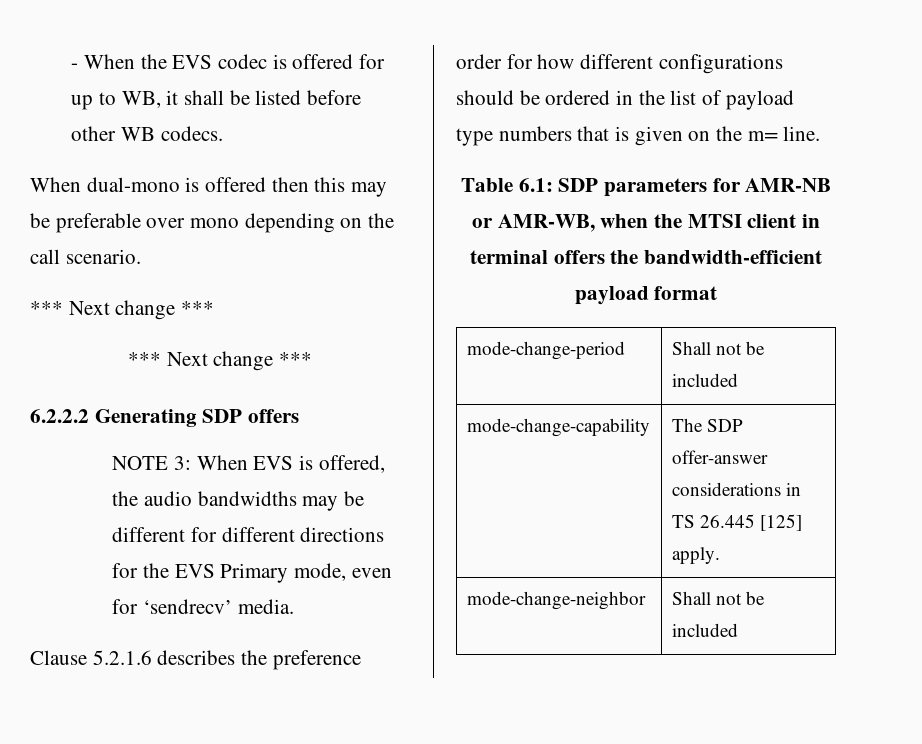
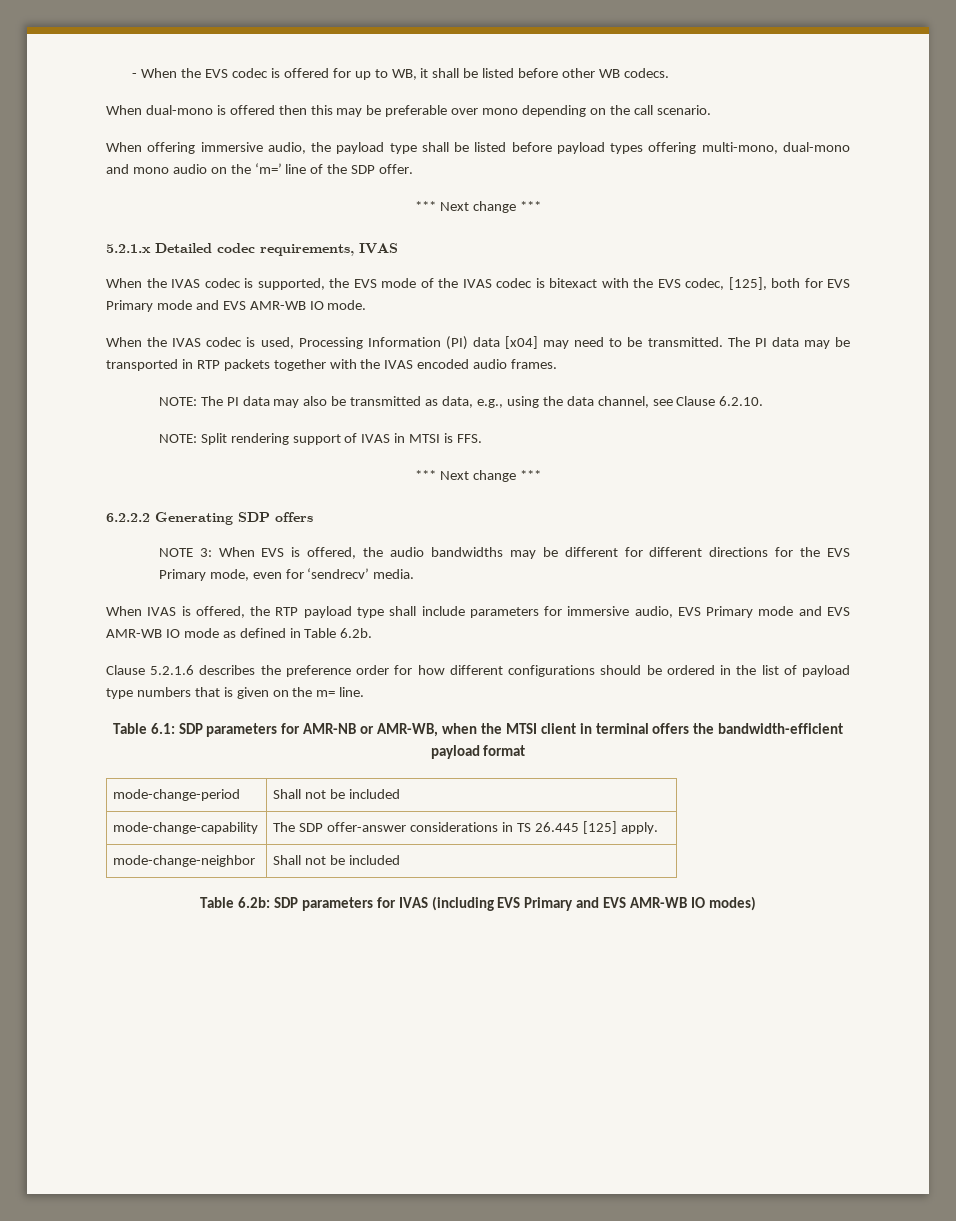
[30,300,215,320] *** Next change *** -> [106,142,850,154] [106,163,414,174] [415,201,541,213] [106,243,398,256] [106,277,850,290] [106,300,367,312] [106,336,851,350] [106,359,558,371] [158,396,764,408] [158,433,483,445] When offering immersive audio, the payload type shall be listed before payload types offering multi-mono, dual-mono and mono audio on the ‘m=’ line of the SDP offer. // *** Next change *** // 5.2.1.x Detailed codec requirements, IVAS // When the IVAS codec is supported, the EVS mode of the IVAS codec is bitexact with the EVS codec, [125], both for EVS Primary mode and EVS AMR-WB IO mode. // When the IVAS codec is used, Processing Information (PI) data [x04] may need to be transmitted. The PI data may be transported in RTP packets together with the IVAS encoded audio frames. // NOTE: The PI data may also be transmitted as data, e.g., using the data channel, see Clause 6.2.10. // NOTE: Split rendering support of IVAS in MTSI is FFS.
(294, 606) none -> [106,606,851,618] [106,628,373,638] // When IVAS is offered, the RTP payload type shall include parameters for immersive audio, EVS Primary mode and EVS AMR-WB IO mode as defined in Table 6.2b.
(738, 630) none -> [200,896,756,911] // Table 6.2b: SDP parameters for IVAS (including EVS Primary and EVS AMR-WB IO modes)

